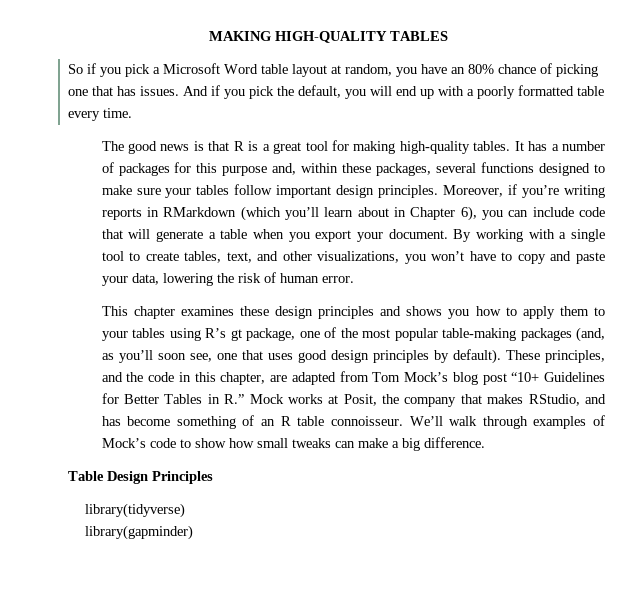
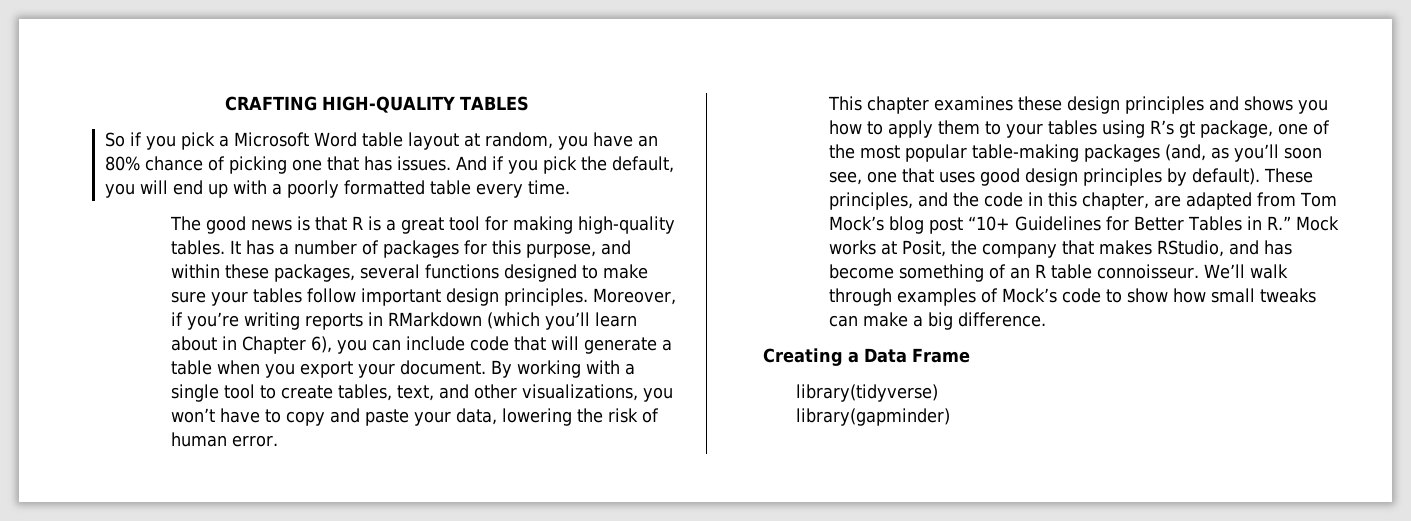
[208,31,271,41] MAKING -> [224,96,317,111] CRAFTING
[222,163,297,176] purpose and, -> [526,240,632,258] purpose, and
[67,471,213,484] Table Design Principles -> [763,348,971,366] Creating a Data Frame

